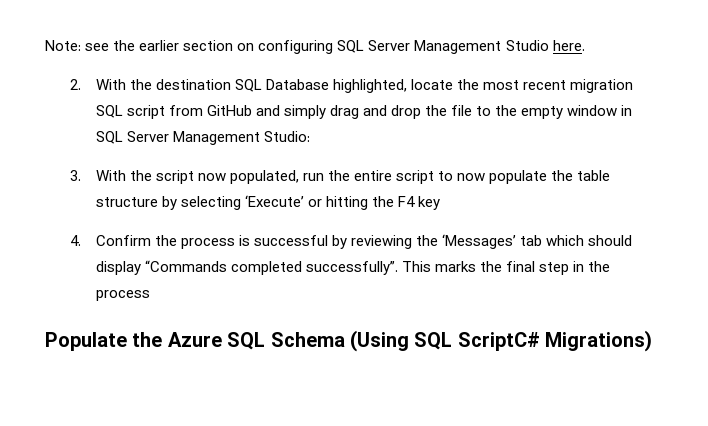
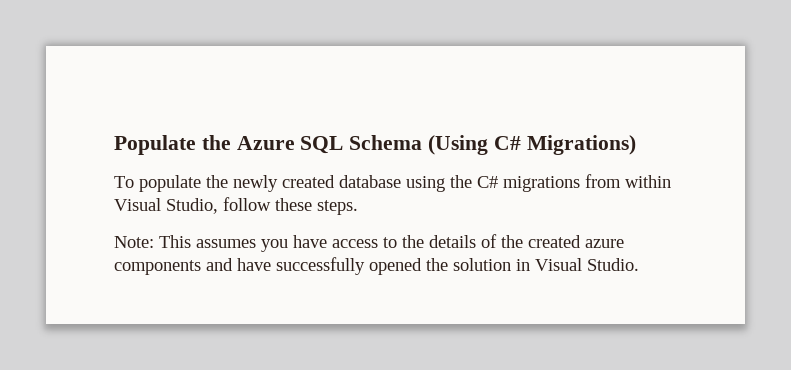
[45,40,585,54] [70,79,634,93] [95,105,633,119] [95,131,310,145] [70,170,611,184] [95,195,441,210] [70,234,633,249] [95,260,611,275] [95,290,150,301] Note: see the earlier section on configuring SQL Server Management Studio here. // 2. With the destination SQL Database highlighted, locate the most recent migration SQL script from GitHub and simply drag and drop the file to the empty window in SQL Server Management Studio: // 3. With the script now populated, run the entire script to now populate the table structure by selecting ‘Execute’ or hitting the F4 key // 4. Confirm the process is successful by reviewing the ‘Messages’ tab which should display “Commands completed successfully”. This marks the final step in the process // -> (114, 145) none
[414,332,540,351] SQL ScriptC# -> [493,136,521,150] C#
(653, 341) none -> [114,174,671,192] [114,197,358,215] [114,234,624,252] [114,257,639,275] // To populate the newly created database using the C# migrations from within Visual Studio, follow these steps. // Note: This assumes you have access to the details of the created azure components and have successfully opened the solution in Visual Studio.

